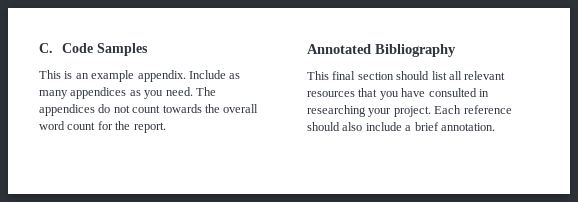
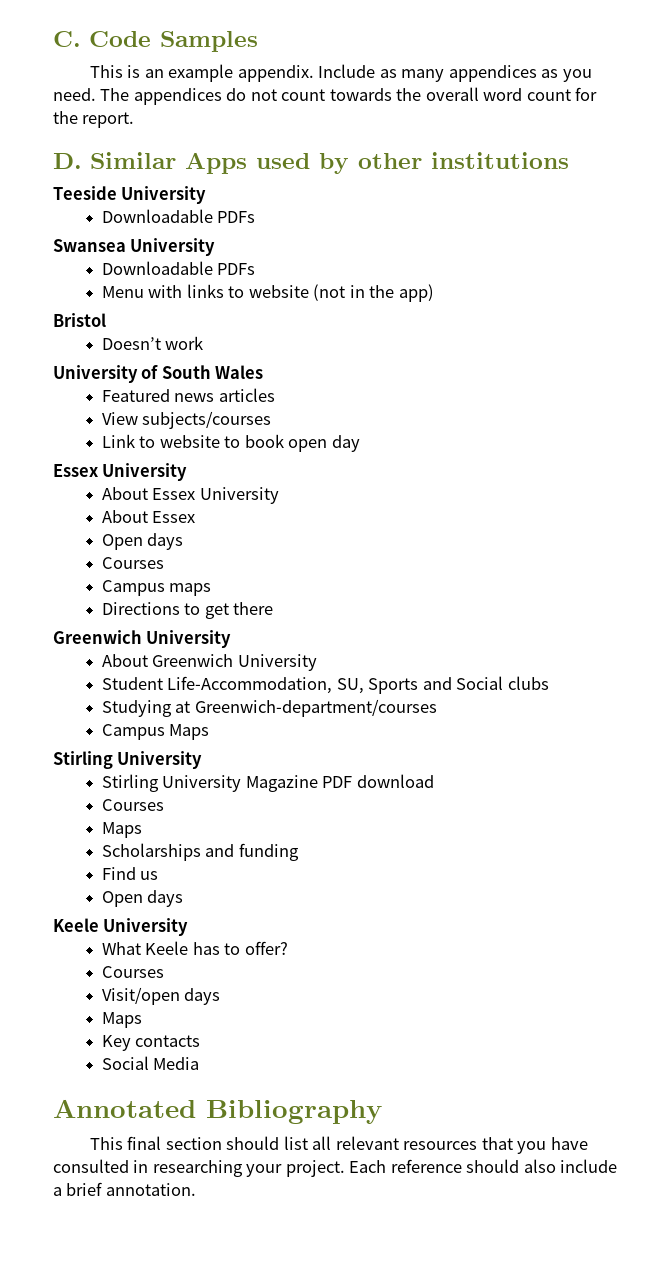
(166, 127) none -> [53,152,570,174] [53,186,207,204] [102,209,256,223] [53,238,216,256] [102,261,256,275] [102,284,434,302] [53,313,106,327] [102,336,204,350] [53,365,264,383] [102,388,275,402] [102,411,272,429] [102,434,360,452] [53,463,188,481] [102,487,279,504] [102,510,196,523] [102,533,184,550] [102,557,165,569] [102,580,212,596] [102,602,274,619] [53,630,232,648] [102,654,317,671] [102,676,549,694] [102,699,437,717] [102,724,210,740] [53,751,203,769] [102,774,434,792] [102,799,165,811] [102,822,143,838] [102,843,299,861] [102,867,159,880] [102,890,184,907] [53,918,189,936] [102,941,288,955] [102,966,165,978] [102,987,221,1005] [102,1012,143,1028] [102,1035,201,1051] [102,1056,200,1070] // D. Similar Apps used by other institutions // Teeside University // Downloadable PDFs // Swansea University // Downloadable PDFs // Menu with links to website (not in the app) // Bristol // Doesn’t work // University of South Wales // Featured news articles // View subjects/courses // Link to website to book open day // Essex University // About Essex University // About Essex // Open days // Courses // Campus maps // Directions to get there // Greenwich University // About Greenwich University // Student Life-Accommodation, SU, Sports and Social clubs // Studying at Greenwich-department/courses // Campus Maps // Stirling University // Stirling University Magazine PDF download // Courses // Maps // Scholarships and funding // Find us // Open days // Keele University // What Keele has to offer? // Courses // Visit/open days // Maps // Key contacts // Social Media

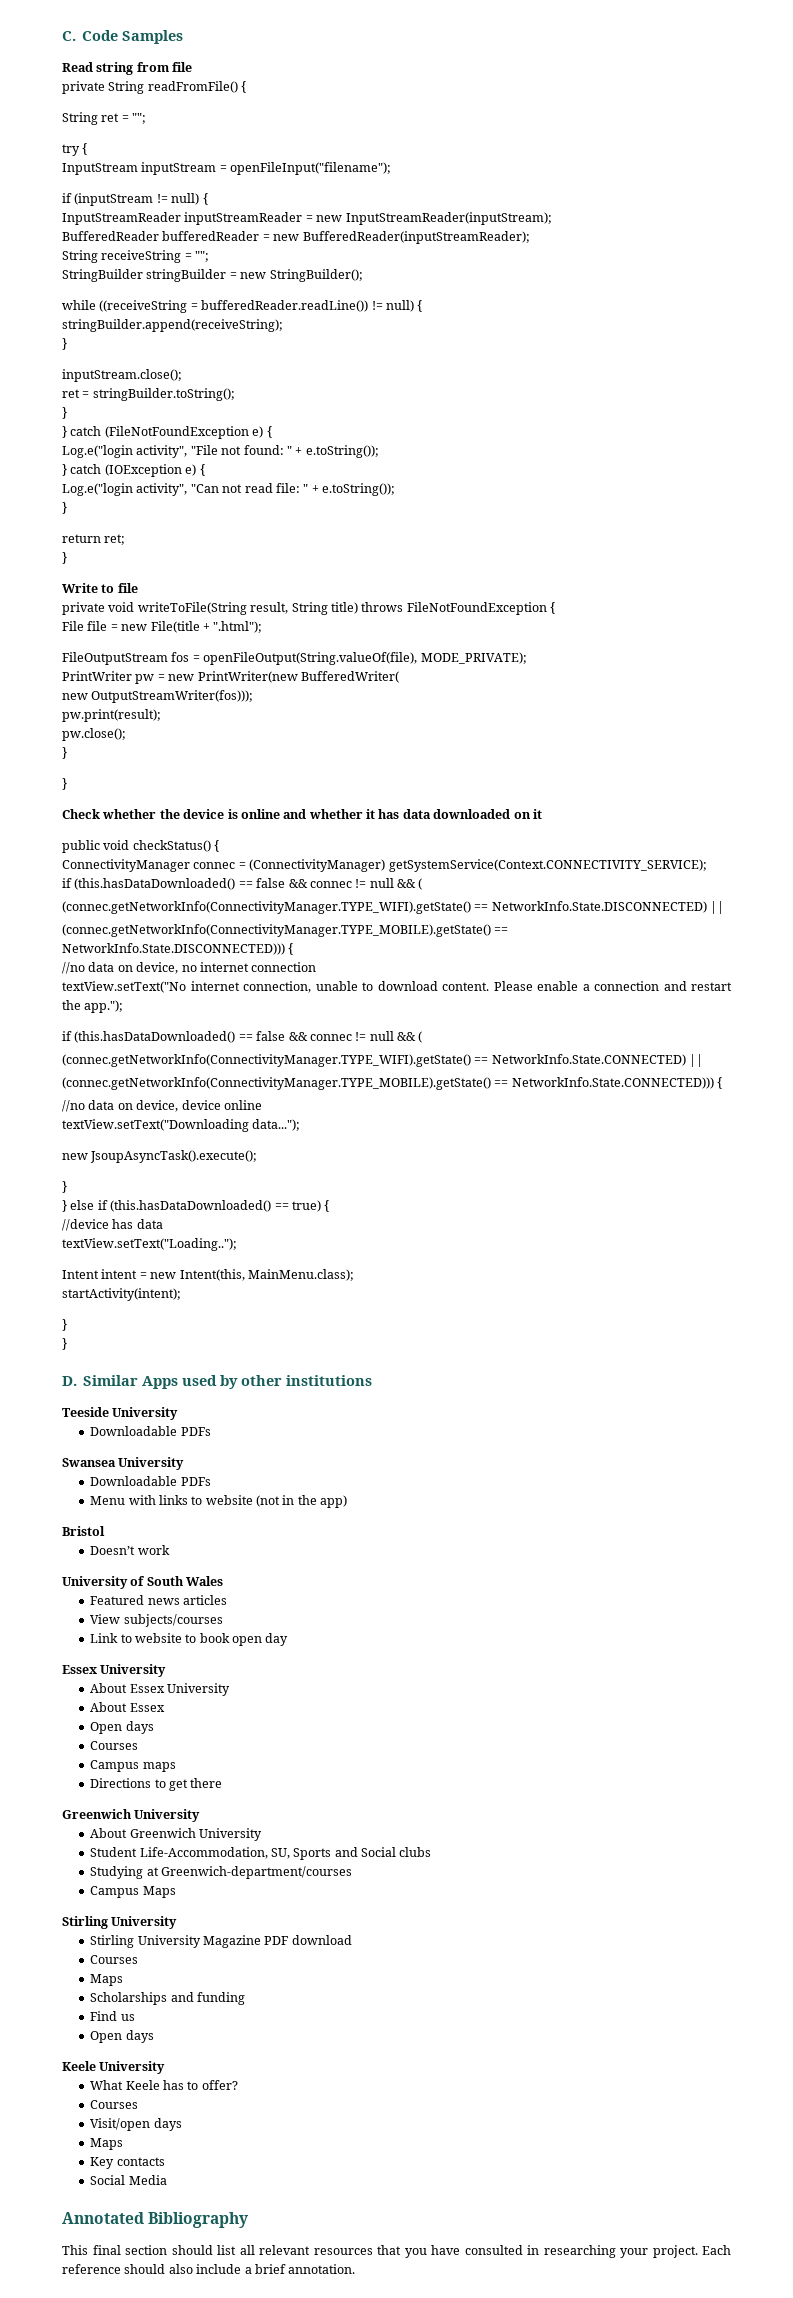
[89,64,592,82] [53,87,598,105] [53,111,135,128] This is an example appendix. Include as many appendices as you need. The appendices do not count towards the overall word count for the report. -> [62,62,193,75] [62,81,247,94] [62,112,147,125] [62,143,88,156] [62,162,392,175] [62,193,208,206] [62,212,552,225] [62,231,530,244] [62,250,210,263] [62,269,363,282] [62,300,423,313] [62,319,283,332] [62,338,67,350] [62,369,182,382] [62,388,235,401] [62,407,67,419] [62,426,272,439] [62,445,379,458] [62,464,205,477] [62,483,395,496] [62,502,67,514] [62,534,126,545] [62,552,67,564] [62,583,138,593] [62,602,555,615] [62,621,263,633] [62,652,527,665] [62,671,399,684] [62,690,254,703] [62,709,161,722] [62,728,126,741] [62,747,67,759] [62,778,67,790] [62,809,542,819] [62,840,220,853] [62,859,707,872] [62,878,423,890] [62,901,725,914] [62,924,509,937] [62,943,294,955] [62,962,317,974] [62,981,732,993] [62,1000,124,1013] [62,1031,423,1043] [62,1054,704,1067] [62,1077,723,1090] [62,1100,262,1112] [62,1119,301,1132] [62,1150,258,1163] [62,1181,67,1193] [62,1200,330,1212] [62,1219,163,1231] [62,1238,237,1251] [62,1269,354,1281] [62,1288,181,1301] [62,1319,67,1331] [62,1338,67,1350] Read string from file // private String readFromFile() { // String ret = ""; // try { // InputStream inputStream = openFileInput("filename"); // if (inputStream != null) { // InputStreamReader inputStreamReader = new InputStreamReader(inputStream); // BufferedReader bufferedReader = new BufferedReader(inputStreamReader); // String receiveString = ""; // StringBuilder stringBuilder = new StringBuilder(); // while ((receiveString = bufferedReader.readLine()) != null) { // stringBuilder.append(receiveString); // } // inputStream.close(); // ret = stringBuilder.toString(); // } // } catch (FileNotFoundException e) { // Log.e("login activity", "File not found: " + e.toString()); // } catch (IOException e) { // Log.e("login activity", "Can not read file: " + e.toString()); // } // return ret; // } // Write to file // private void writeToFile(String result, String title) throws FileNotFoundException { // File file = new File(title + ".html"); // FileOutputStream fos = openFileOutput(String.valueOf(file), MODE_PRIVATE); // PrintWriter pw = new PrintWriter(new BufferedWriter( // new OutputStreamWriter(fos))); // pw.print(result); // pw.close(); // } // } // Check whether the device is online and whether it has data downloaded on it // public void checkStatus() { // ConnectivityManager connec = (ConnectivityManager) getSystemService(Context.CONNECTIVITY_SERVICE); // if (this.hasDataDownloaded() == false && connec != null && ( // (connec.getNetworkInfo(ConnectivityManager.TYPE_WIFI).getState() == NetworkInfo.State.DISCONNECTED) || // (connec.getNetworkInfo(ConnectivityManager.TYPE_MOBILE).getState() == NetworkInfo.State.DISCONNECTED))) { // //no data on device, no internet connection // textView.setText("No internet connection, unable to download content. Please enable a connection and restart the app."); // if (this.hasDataDownloaded() == false && connec != null && ( // (connec.getNetworkInfo(ConnectivityManager.TYPE_WIFI).getState() == NetworkInfo.State.CONNECTED) || // (connec.getNetworkInfo(ConnectivityManager.TYPE_MOBILE).getState() == NetworkInfo.State.CONNECTED))) { // //no data on device, device online // textView.setText("Downloading data..."); // new JsoupAsyncTask().execute(); // } // } else if (this.hasDataDownloaded() == true) { // //device has data // textView.setText("Loading.."); // Intent intent = new Intent(this, MainMenu.class); // startActivity(intent); // } // }

